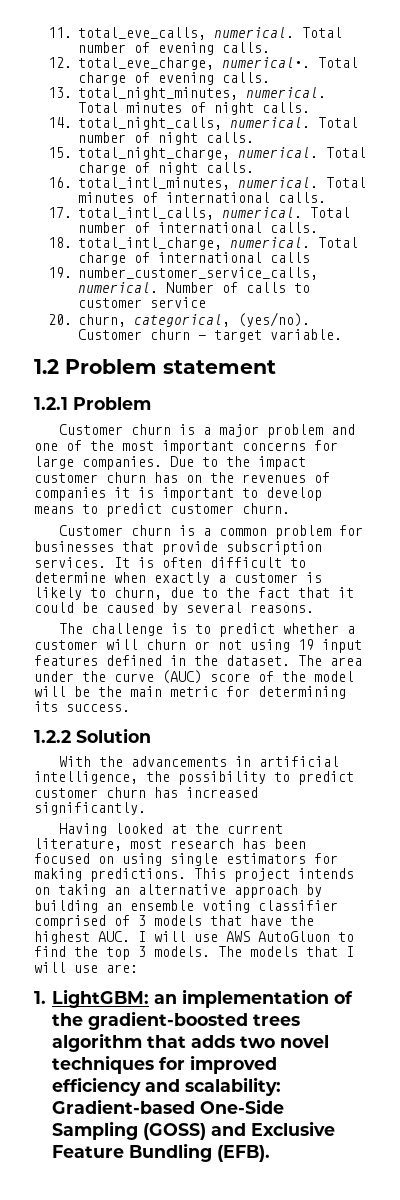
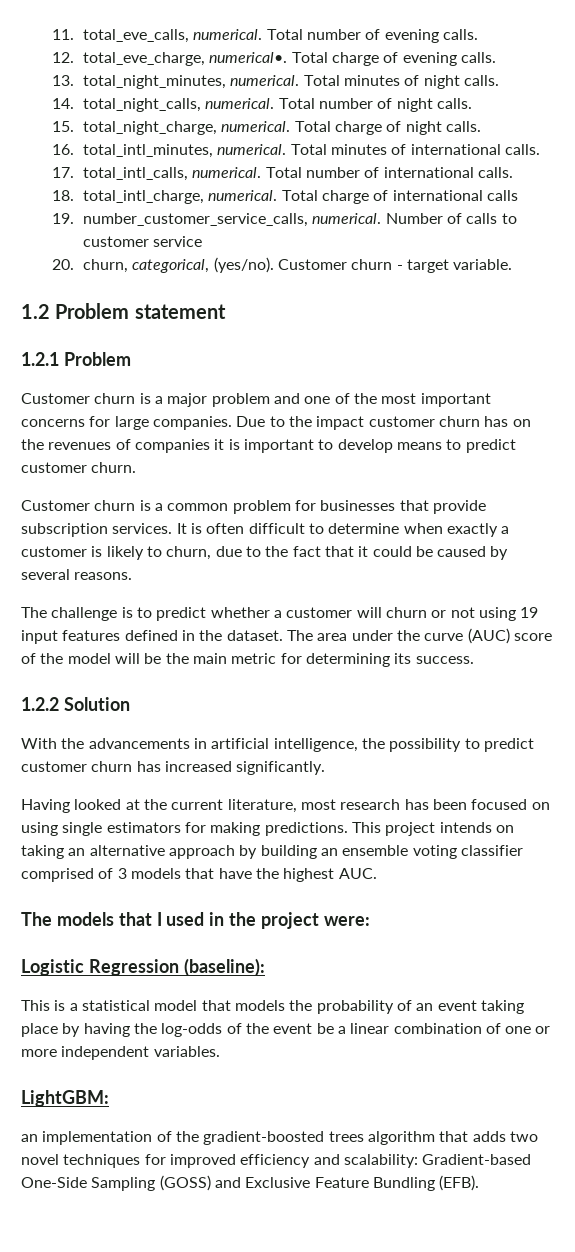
[138,931,354,942] [34,946,354,960] [34,962,138,973] [34,991,46,1004] I will use AWS AutoGluon to find the top 3 models. The models that I will use are: // 1. -> [21,912,370,929] [21,958,265,976] [21,1000,524,1014] [21,1023,551,1037] [21,1046,220,1060] // The models that I used in the project were: // Logistic Regression (baseline): // This is a statistical model that models the probability of an event taking place by having the log-odds of the event be a linear combination of one or more independent variables. //
(149, 998) none -> (109, 1098) //

